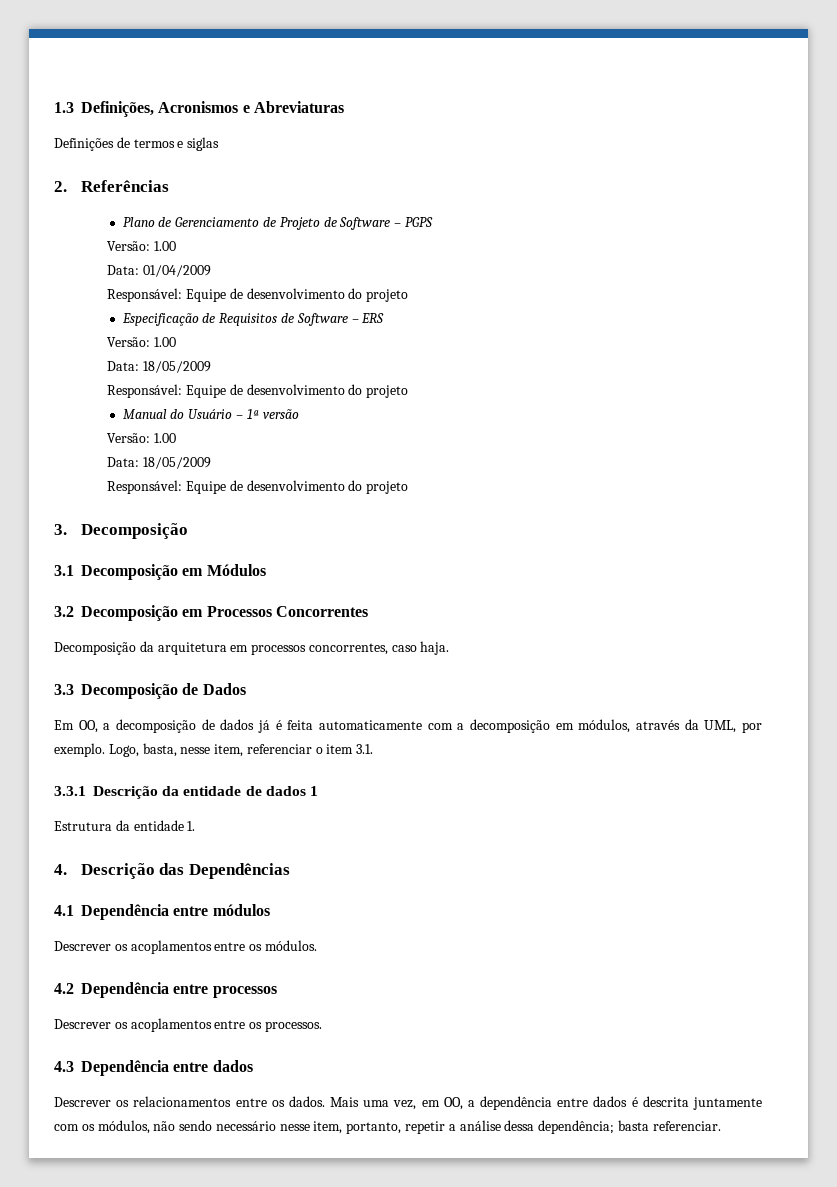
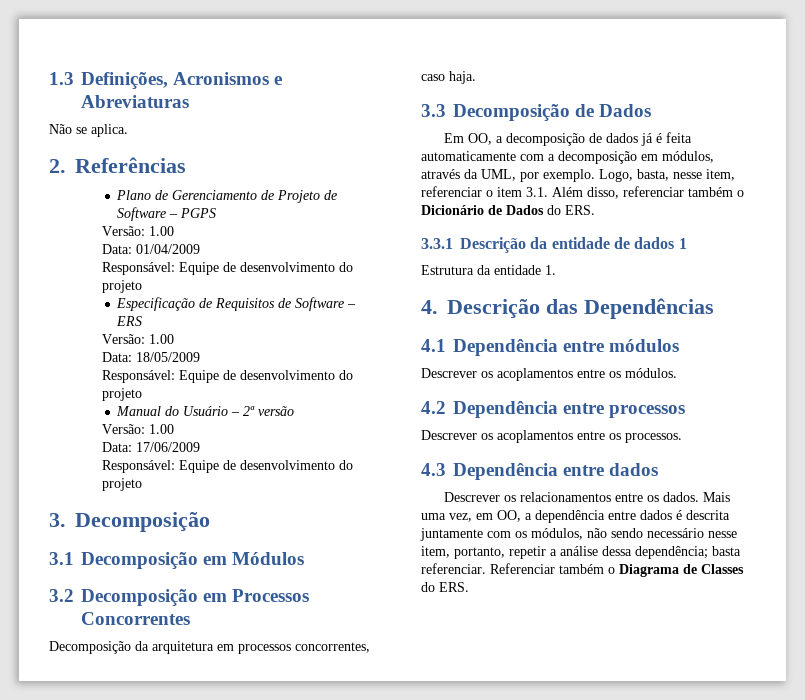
[54,137,220,151] Definições de termos e siglas -> [49,124,128,137] Não se aplica.
[246,409,259,419] 1ª -> [243,406,256,416] 2ª
[143,457,212,469] 18/05/2009 -> [135,442,200,452] 17/06/2009
(374, 749) none -> [552,186,744,199] [421,205,595,215] Além disso, referenciar também o Dicionário de Dados do ERS.
(721, 1126) none -> [490,563,744,577] [421,582,469,592] Referenciar também o Diagrama de Classes do ERS.

